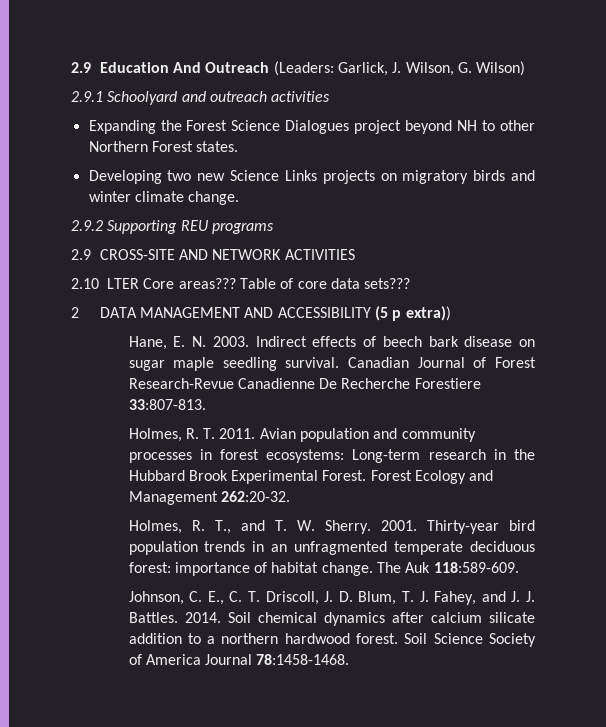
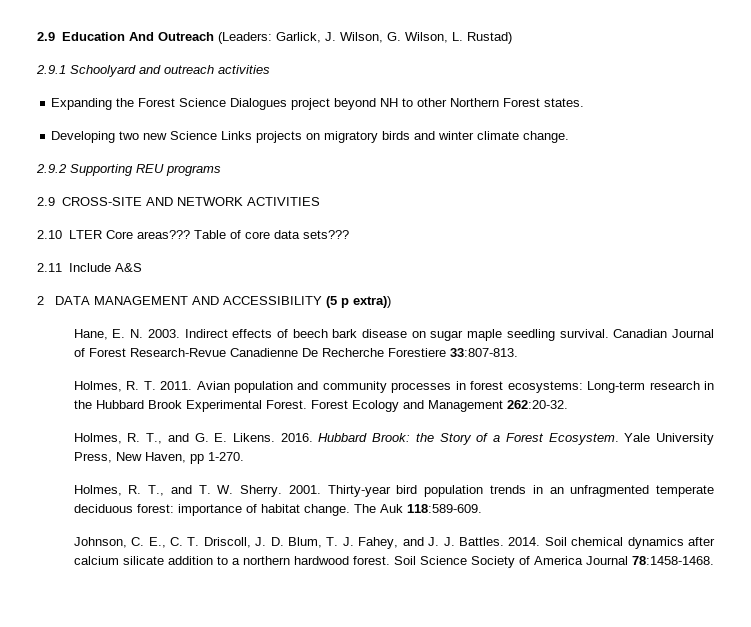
[476,61,526,76] Wilson) -> [404,32,512,44] Wilson, L. Rustad)
(411, 283) none -> [37,263,142,272] // 2.11 Include A&S
(290, 496) none -> [73,433,714,445] [73,452,244,464] // Holmes, R. T., and G. E. Likens. 2016. Hubbard Brook: the Story of a Forest Ecosystem. Yale University Press, New Haven, pp 1-270.

